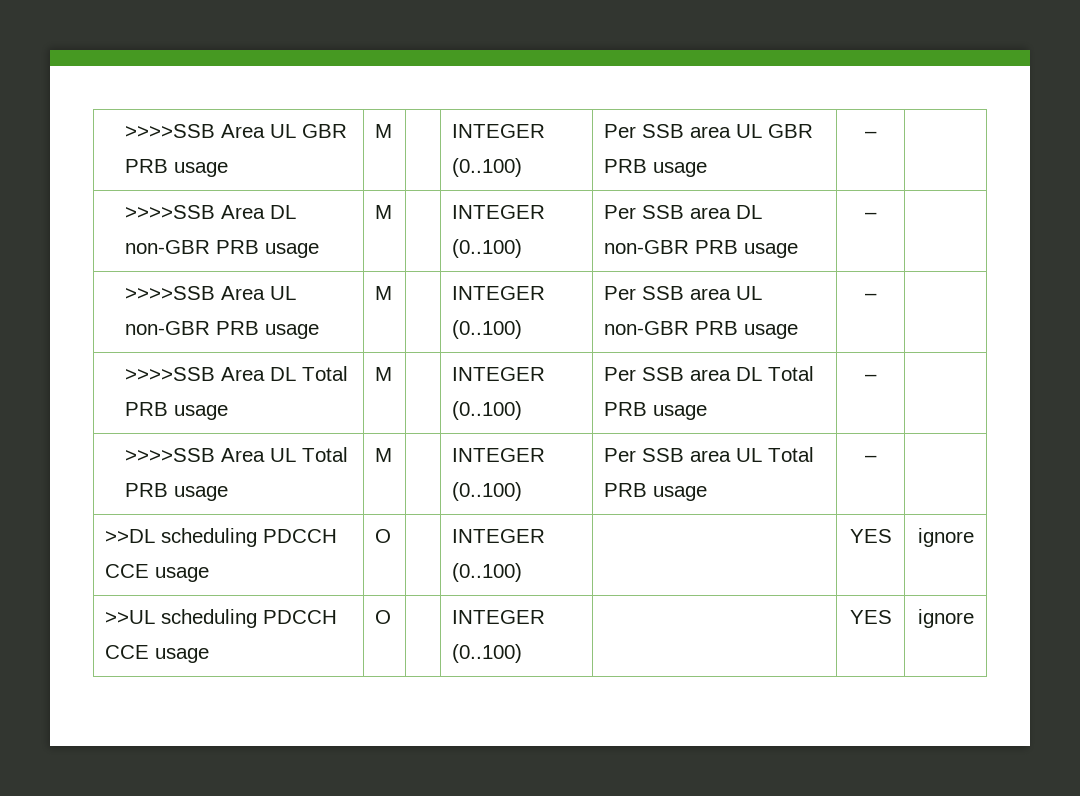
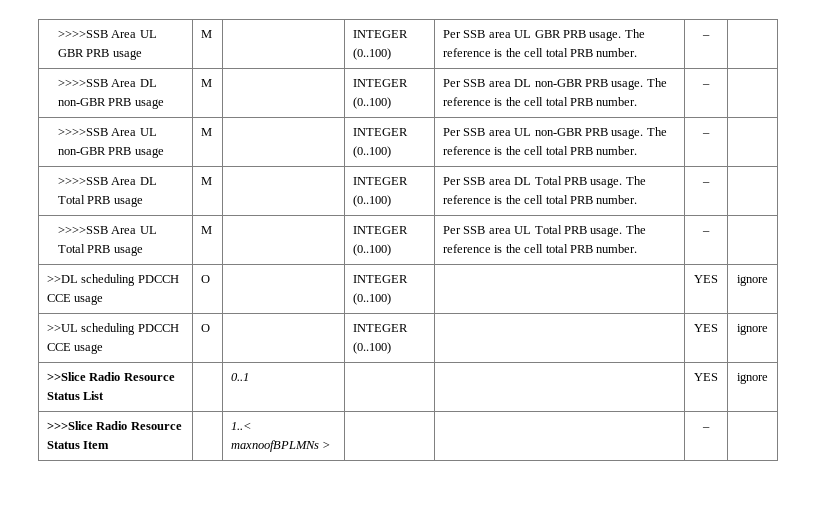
[653,162,708,177] usage -> [589,29,645,41] [443,48,638,57] usage. The reference is the cell total PRB number.
[744,243,799,258] usage -> [611,78,667,90] [443,97,638,106] usage. The reference is the cell total PRB number.
[744,324,799,339] usage -> [611,127,667,139] [443,146,638,155] usage. The reference is the cell total PRB number.
[653,405,708,420] usage -> [590,176,646,188] [443,195,638,204] usage. The reference is the cell total PRB number.
[653,486,708,501] usage -> [590,225,646,237] [443,244,638,253] usage. The reference is the cell total PRB number.
(974, 618) none -> [47,372,175,381] [47,391,105,400] [231,373,250,381] [694,373,718,381] [737,373,768,384] [47,421,182,430] [47,441,110,449] [231,422,252,430] [231,440,331,452] [702,427,710,430] // >>Slice Radio Resource Status List | | 0..1 | | | YES | ignore // >>>Slice Radio Resource Status Item | | 1..< maxnoofBPLMNs > | | | – |

